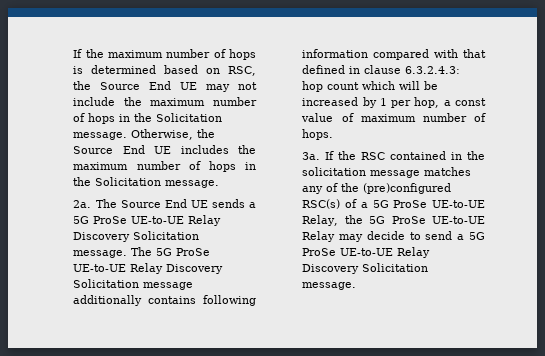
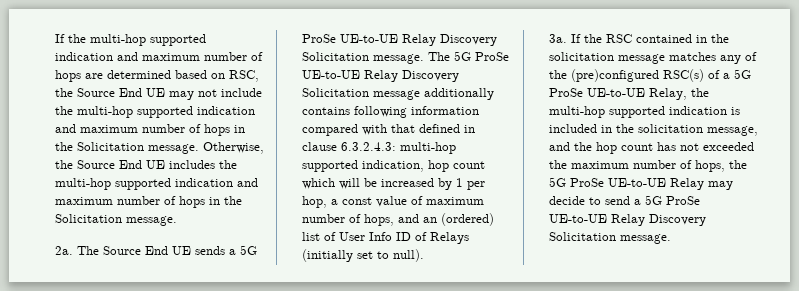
[73,49,256,60] [73,66,84,74] If the maximum number of hops is -> [55,34,207,46] [55,52,264,61] [55,70,104,82] If the multi-hop supported indication and maximum number of hops are
(142, 101) none -> [77,106,256,118] [55,124,77,133] multi-hop supported indication and
(256, 149) none -> [55,178,259,190] multi-hop supported indication and
(461, 70) none -> [400,142,457,154] [302,160,425,172] multi-hop supported indication,
[302,129,334,140] hops. -> [364,213,495,226] [302,232,470,244] [302,249,425,262] hops, and an (ordered) list of User Info ID of Relays (initially set to null).
(363, 219) none -> [549,106,741,118] [549,124,759,136] [549,142,755,154] [549,160,748,172] multi-hop supported indication is included in the solicitation message, and the hop count has not exceeded the maximum number of hops, the

